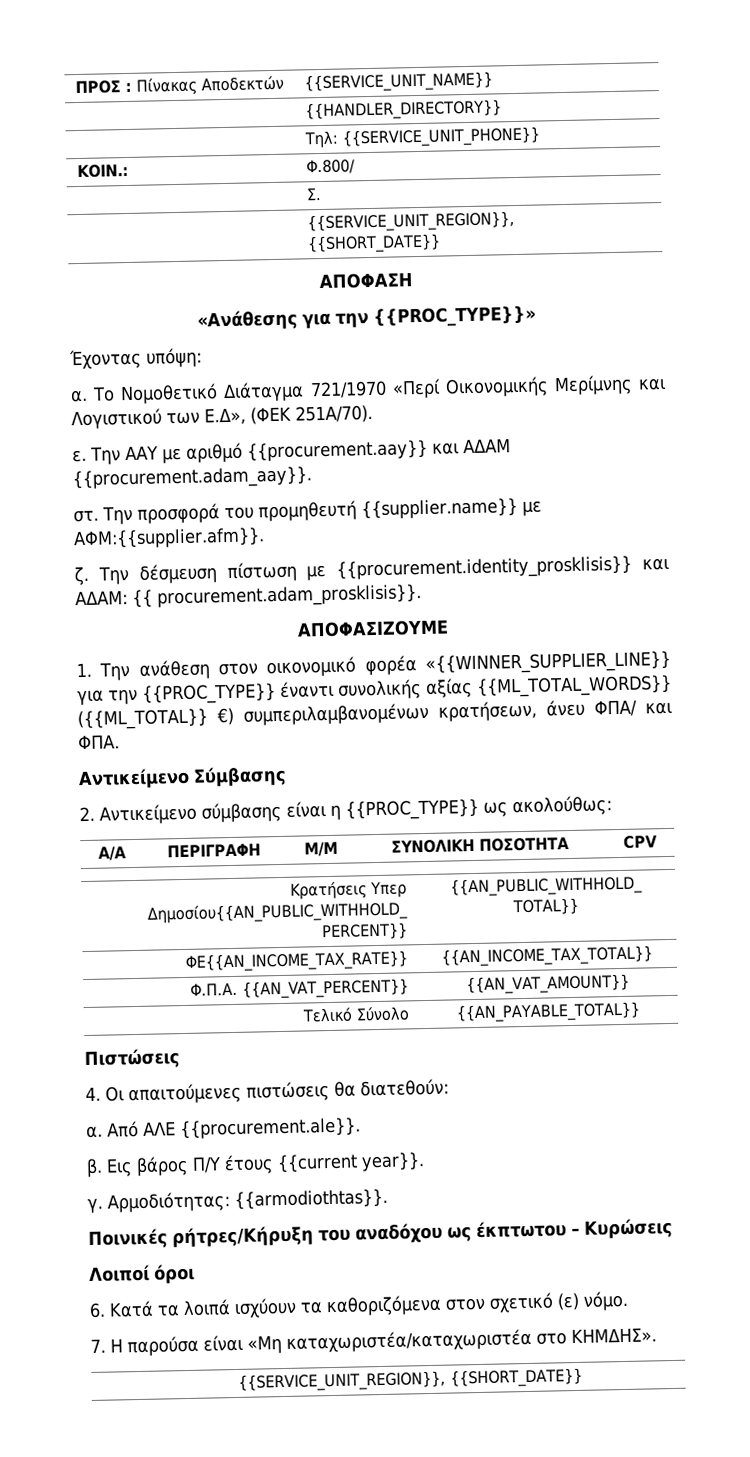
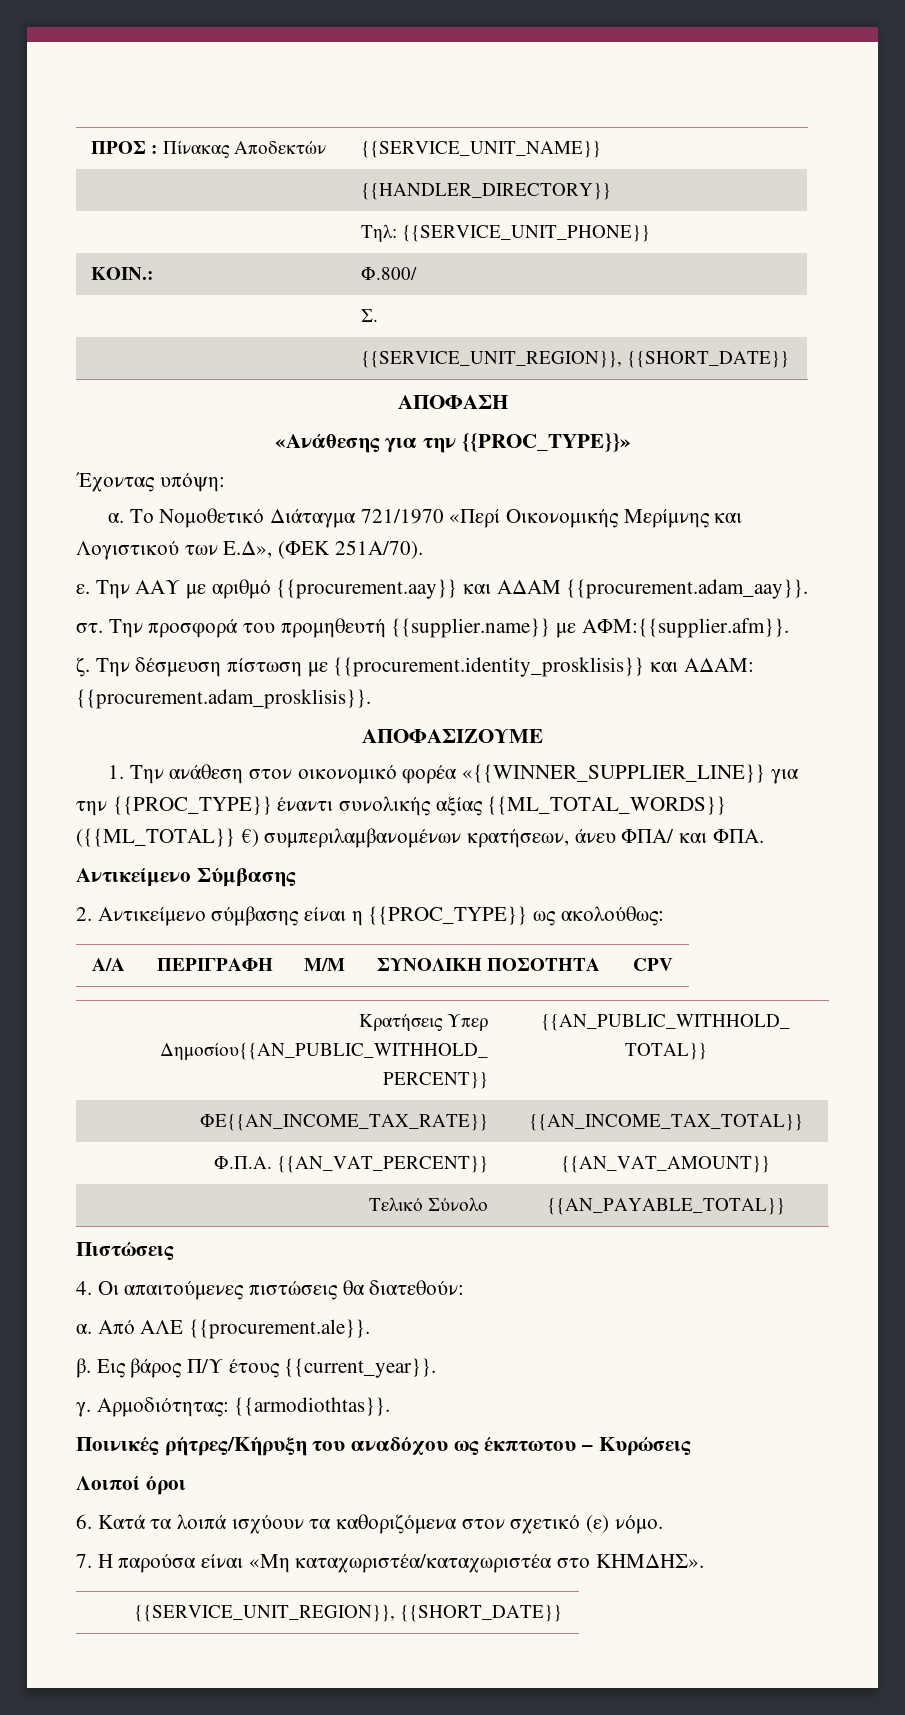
[132,584,422,609] {{ procurement.adam_prosklisis}}. -> [76,689,371,709] {{procurement.adam_prosklisis}}.
[277,1152,425,1173] {{current year}}. -> [284,1358,437,1378] {{current_year}}.

